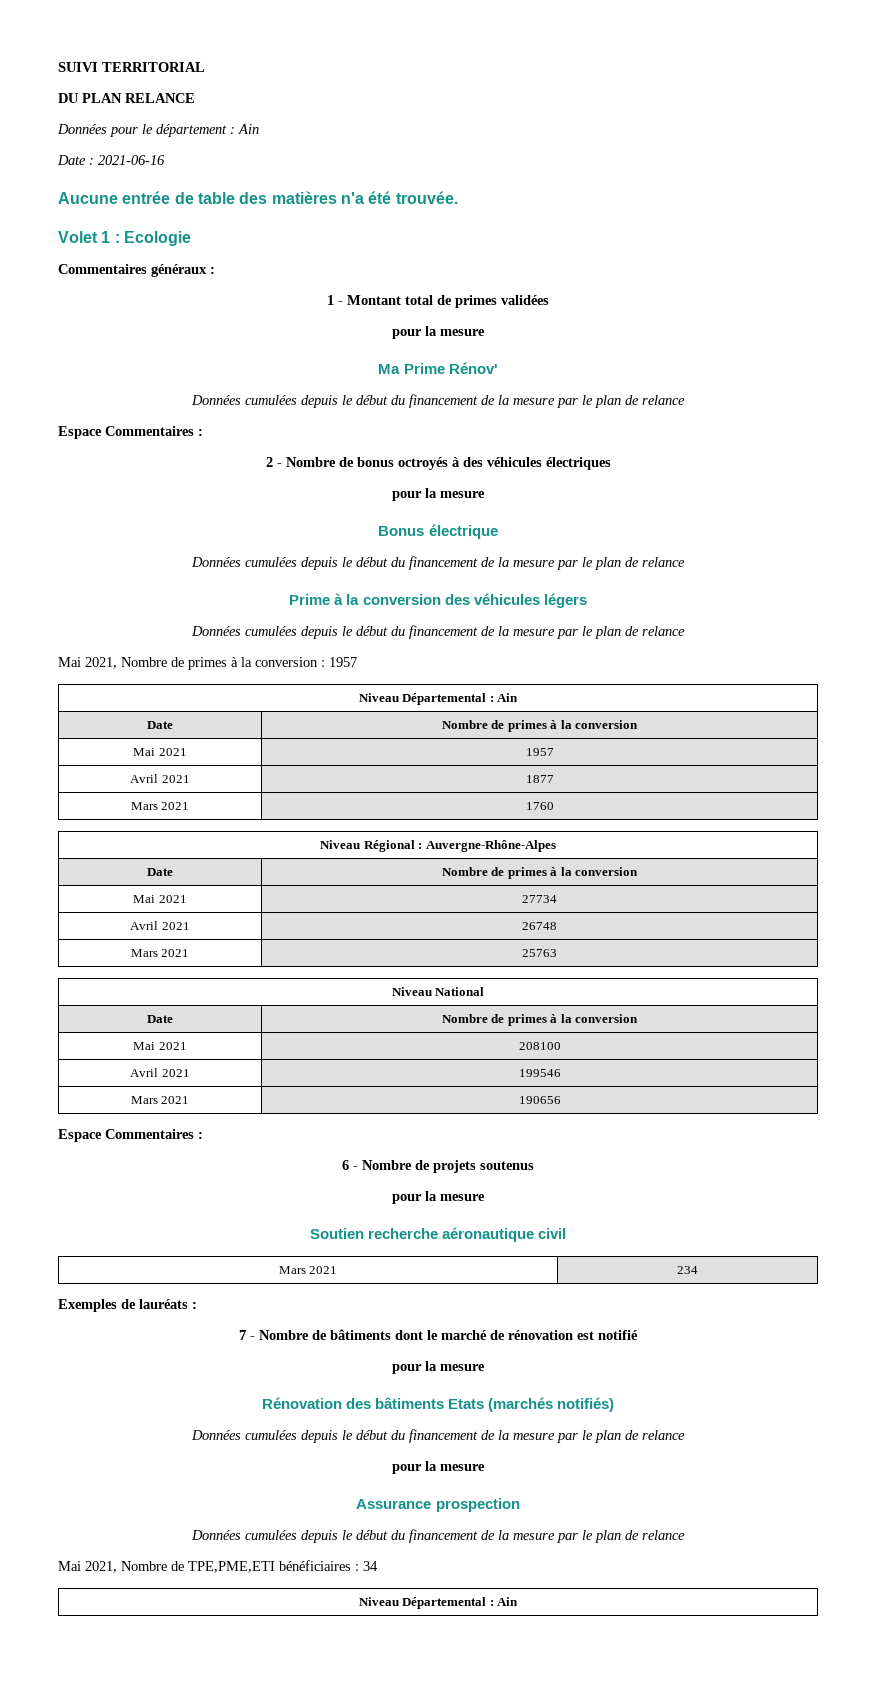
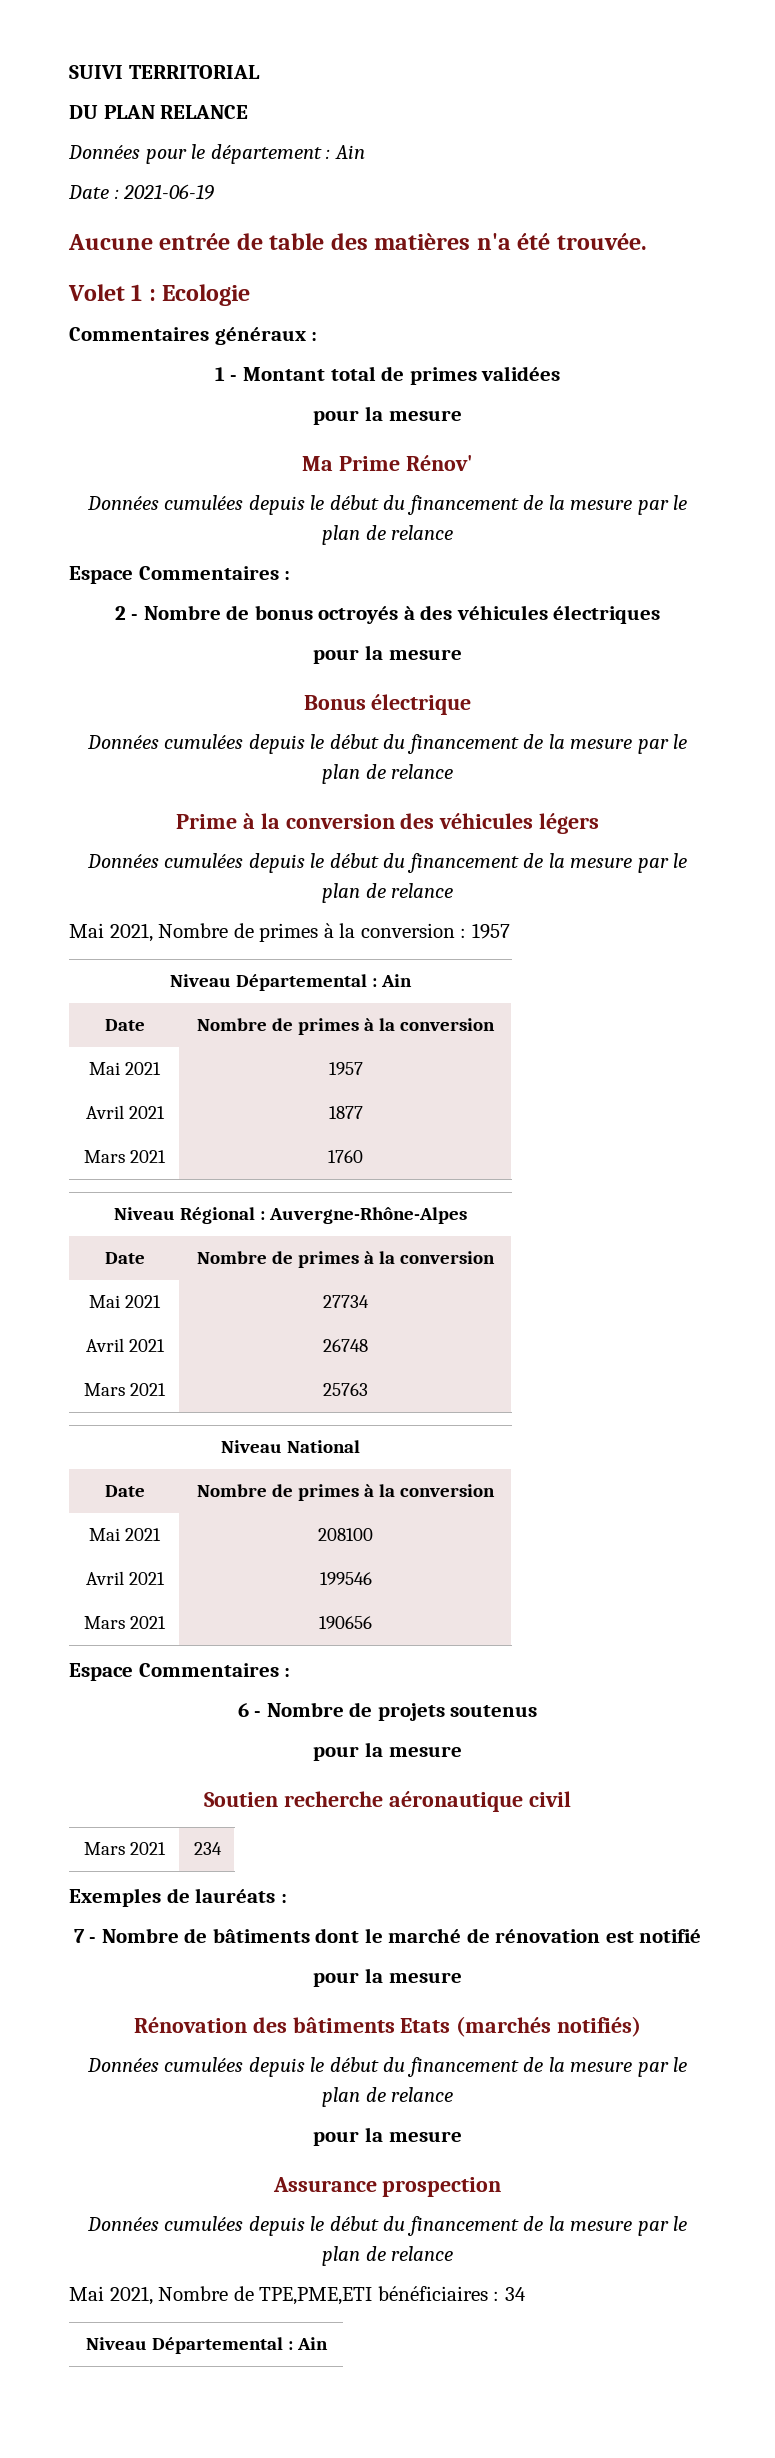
[98,155,165,165] 2021-06-16 -> [123,184,215,200] 2021-06-19

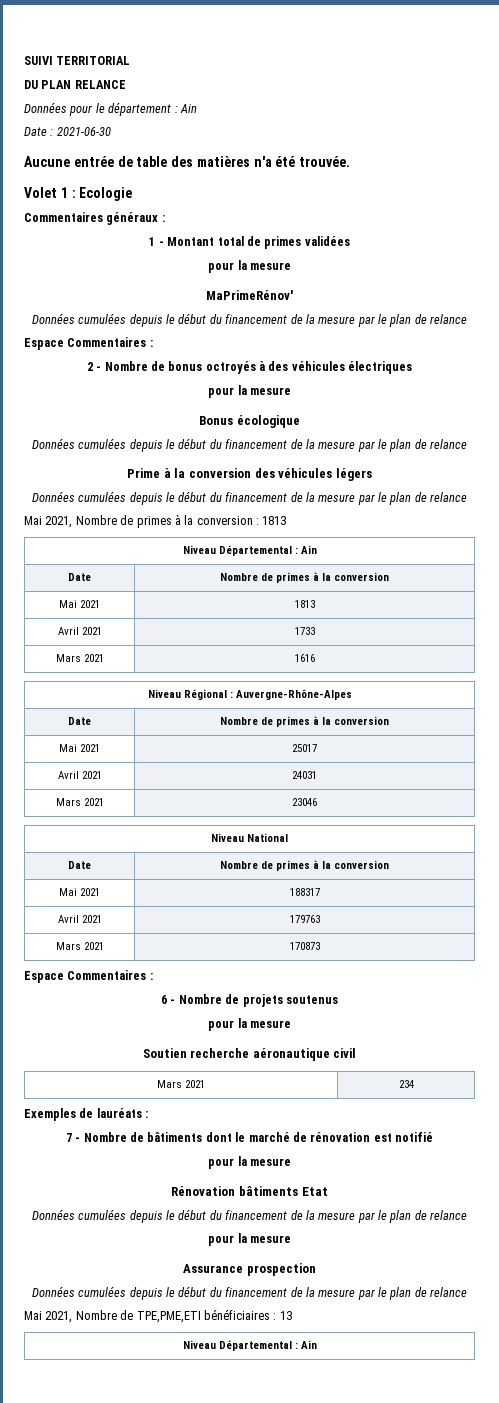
[123,184,215,200] 2021-06-19 -> [56,127,111,136] 2021-06-30
[302,455,473,471] Ma Prime Rénov' -> [206,290,293,300] MaPrimeRénov'
[371,694,472,715] électrique -> [236,415,300,428] écologique
[471,923,510,939] 1957 -> [262,516,287,525] 1813
[328,1062,363,1075] [85,1105,165,1119] [328,1106,363,1119] [84,1150,166,1163] [328,1150,363,1163] 1957 // Avril 2021 | 1877 // Mars 2021 | 1760 -> [294,600,315,608] [57,627,102,635] [294,627,315,635] [55,654,104,662] [294,654,315,662] 1813 // Avril 2021 | 1733 // Mars 2021 | 1616
[323,1295,369,1308] [85,1338,165,1352] [323,1339,368,1352] [84,1383,166,1396] [323,1383,368,1396] 27734 // Avril 2021 | 26748 // Mars 2021 | 25763 -> [292,744,317,752] [57,771,102,779] [292,771,317,779] [55,798,104,806] [292,798,317,806] 25017 // Avril 2021 | 24031 // Mars 2021 | 23046
[318,1528,373,1541] [85,1571,165,1585] [319,1572,372,1585] [84,1616,166,1629] [319,1616,372,1629] 208100 // Avril 2021 | 199546 // Mars 2021 | 190656 -> [289,888,320,896] [57,915,102,923] [289,915,320,923] [55,942,104,950] [289,942,320,950] 188317 // Avril 2021 | 179763 // Mars 2021 | 170873
[252,2016,642,2037] des bâtiments Etats (marchés notifiés) -> [239,1186,328,1196] bâtiments Etat
[504,2287,526,2301] 34 -> [279,1311,292,1320] 13

